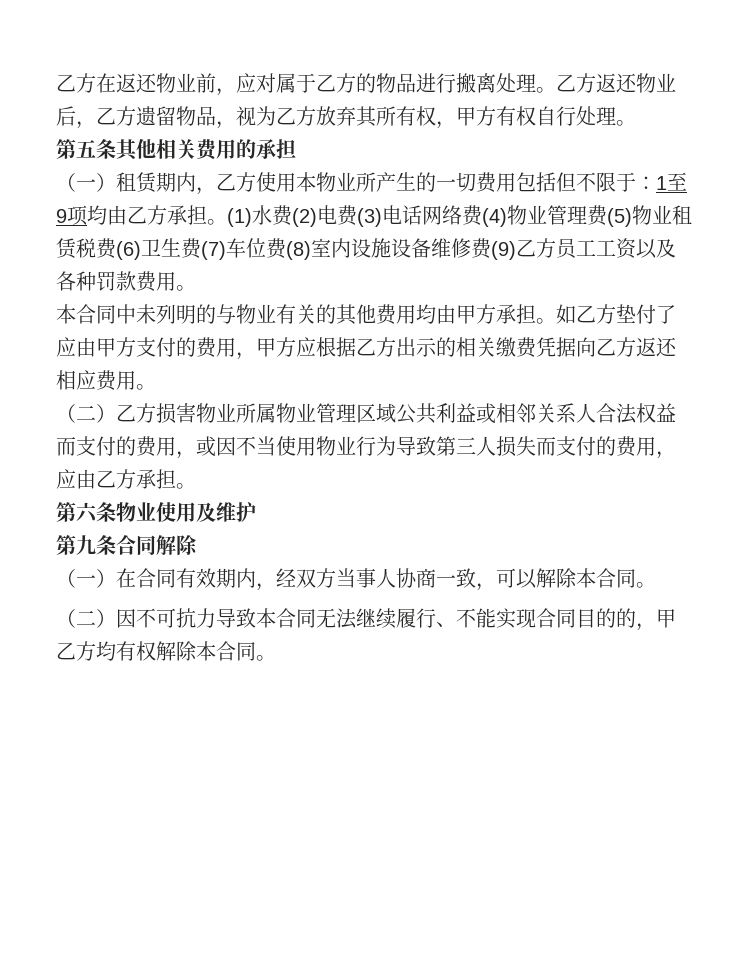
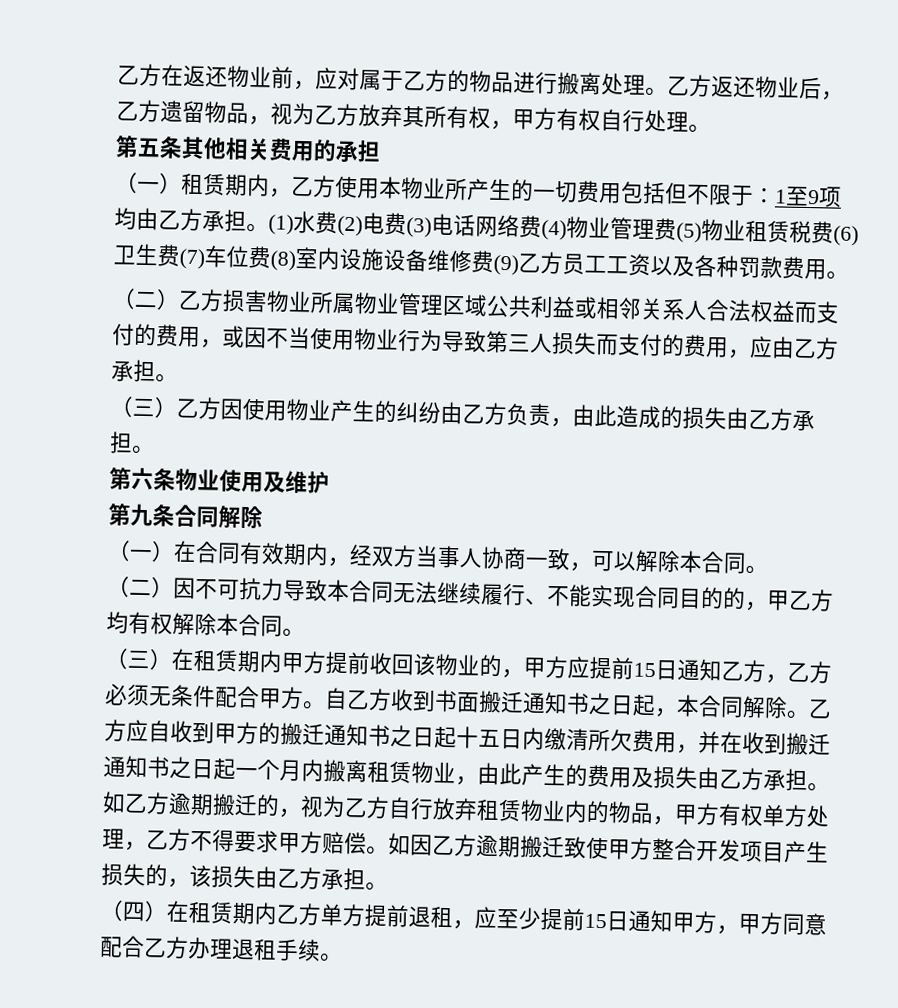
[56,304,676,325] [56,337,677,360] [56,370,156,391] // 本合同中未列明的与物业有关的其他费用均由甲方承担。如乙方垫付了应由甲方支付的费用，甲方应根据乙方出示的相关缴费凭据向乙方返还相应费用。 -> (849, 275) none
(196, 486) none -> [110,396,815,432] [109,431,155,455] // （三）乙方因使用物业产生的纠纷由乙方负责，由此造成的损失由乙方承担。
(276, 658) none -> [105,648,832,684] [104,683,832,720] [104,719,831,756] [103,755,830,792] [102,791,830,828] [102,828,829,864] [101,863,388,891] [100,900,827,936] [99,935,343,962] // （三）在租赁期内甲方提前收回该物业的，甲方应提前15日通知乙方，乙方必须无条件配合甲方。自乙方收到书面搬迁通知书之日起，本合同解除。乙方应自收到甲方的搬迁通知书之日起十五日内缴清所欠费用，并在收到搬迁通知书之日起一个月内搬离租赁物业，由此产生的费用及损失由乙方承担。如乙方逾期搬迁的，视为乙方自行放弃租赁物业内的物品，甲方有权单方处理，乙方不得要求甲方赔偿。如因乙方逾期搬迁致使甲方整合开发项目产生损失的，该损失由乙方承担。 // （四）在租赁期内乙方单方提前退租，应至少提前15日通知甲方，甲方同意配合乙方办理退租手续。

